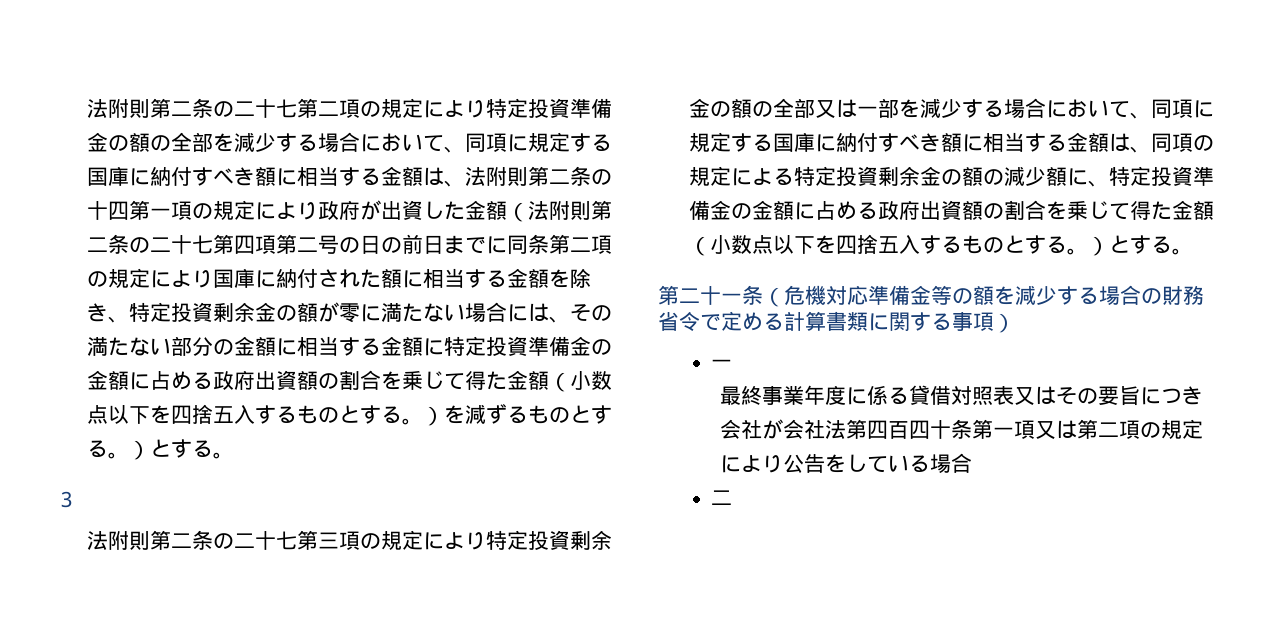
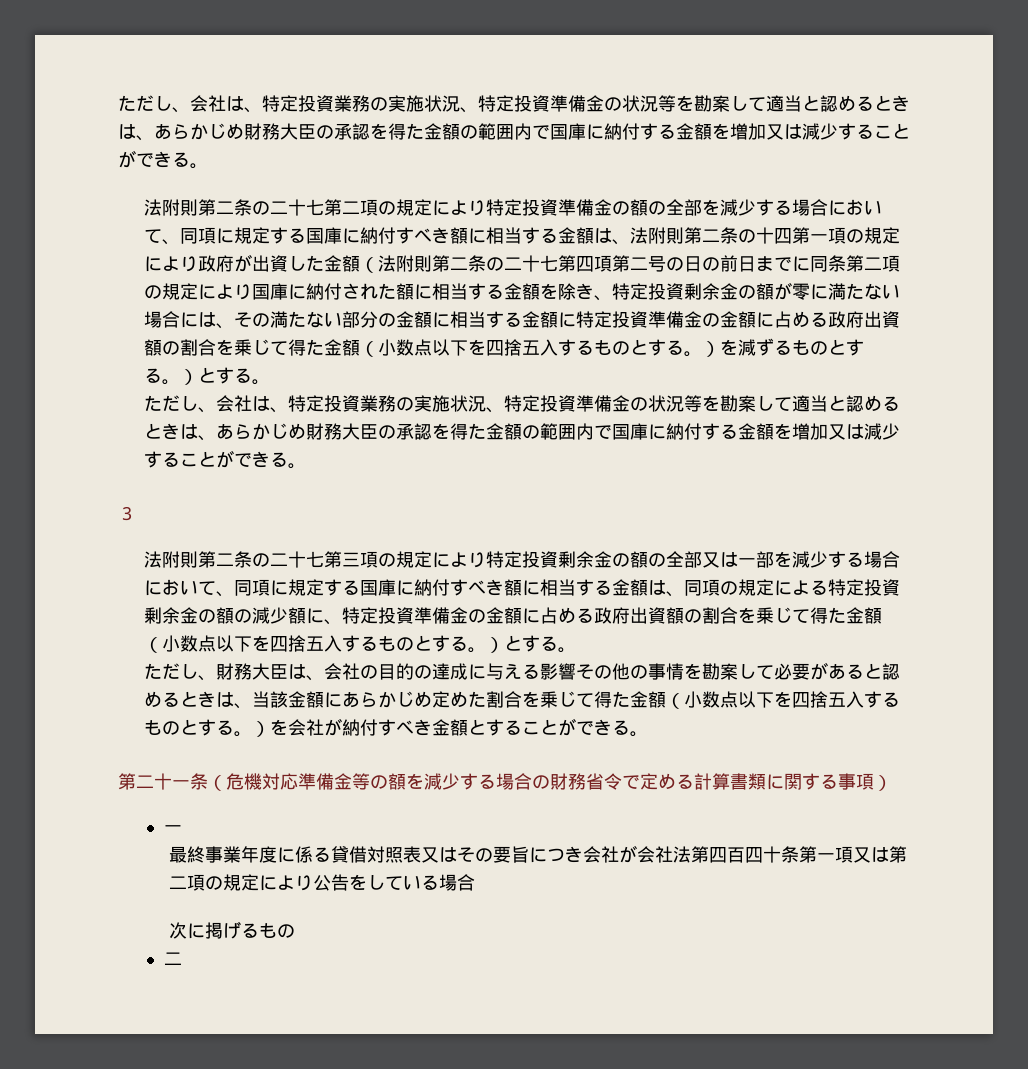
(86, 108) none -> [118,95,910,113] [118,123,910,141] [118,150,208,169] ただし、会社は、特定投資業務の実施状況、特定投資準備金の状況等を勘案して適当と認めるときは、あらかじめ財務大臣の承認を得た金額の範囲内で国庫に納付する金額を増加又は減少することができる。 //
(234, 455) none -> [143,395,900,413] [143,423,900,441] [143,450,306,469] // ただし、会社は、特定投資業務の実施状況、特定投資準備金の状況等を勘案して適当と認めるときは、あらかじめ財務大臣の承認を得た金額の範囲内で国庫に納付する金額を増加又は減少することができる。
(1193, 251) none -> [143,662,900,681] [143,691,900,709] [143,718,648,737] // ただし、財務大臣は、会社の目的の達成に与える影響その他の事情を勘案して必要があると認めるときは、当該金額にあらかじめ定めた割合を乗じて得た金額（小数点以下を四捨五入するものとする。）を会社が納付すべき金額とすることができる。
(972, 463) none -> [169,921,296,939] // 次に掲げるもの

